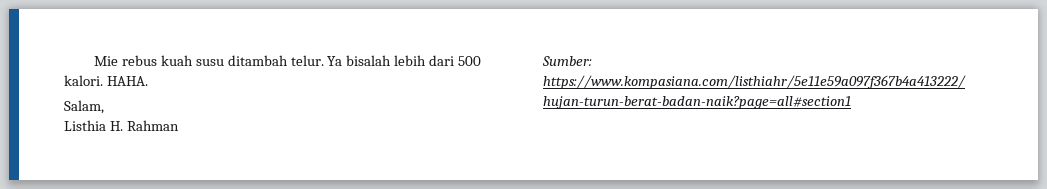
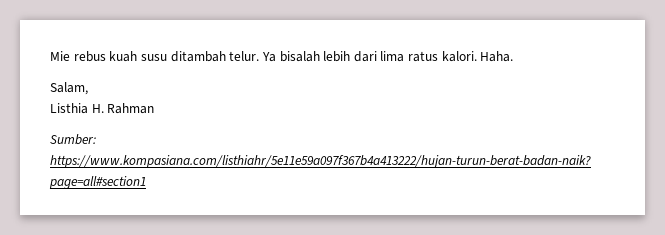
[458,56,482,66] [64,75,148,86] 500 kalori. HAHA. -> [380,51,514,62] lima ratus kalori. Haha.

